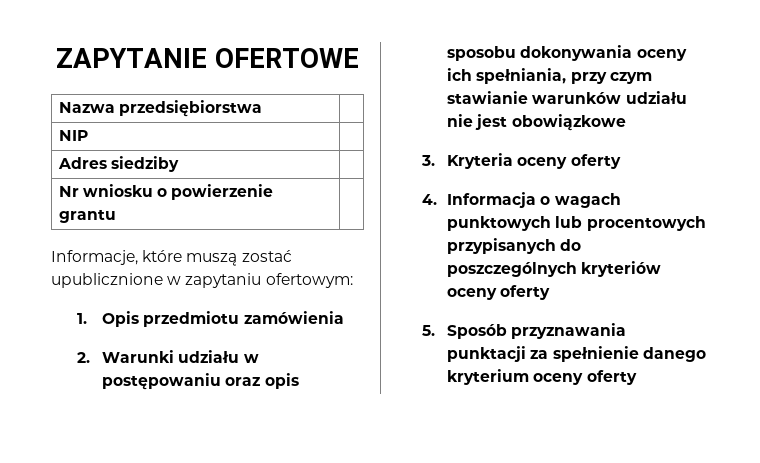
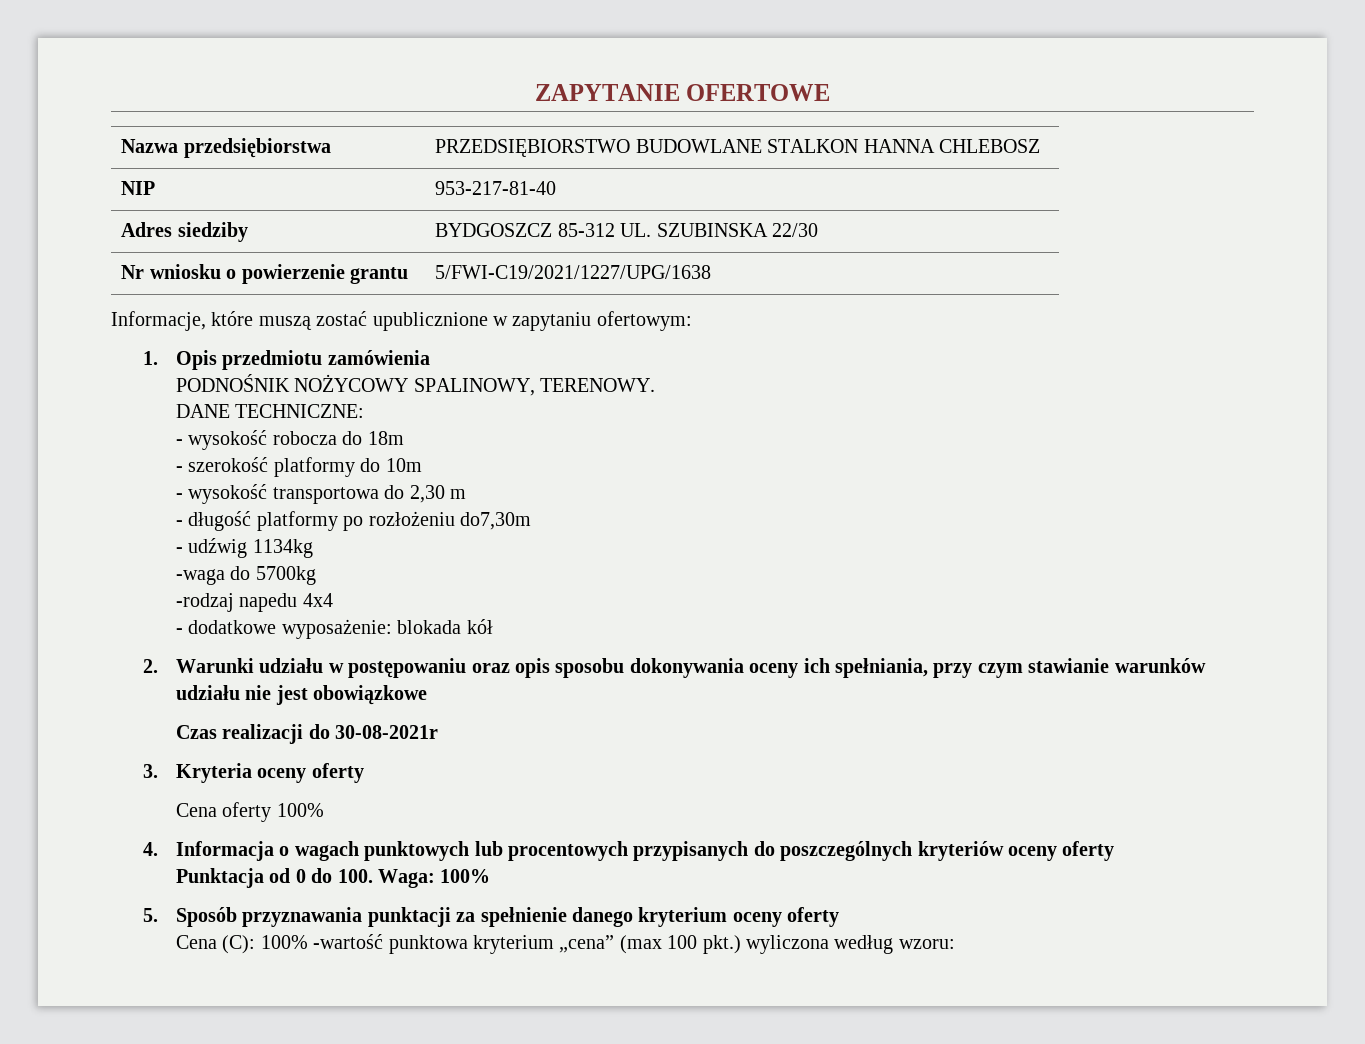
(262, 108) none -> [435,139,1040,157] PRZEDSIĘBIORSTWO BUDOWLANE STALKON HANNA CHLEBOSZ
(88, 135) none -> [435,181,557,195] 953-217-81-40
(179, 164) none -> [435,223,818,237] BYDGOSZCZ 85-312 UL. SZUBINSKA 22/30
(116, 216) none -> [435,265,712,279] 5/FWI-C19/2021/1227/UPG/1638
(344, 317) none -> [175,374,656,396] [175,404,365,418] [175,430,404,450] [175,457,422,477] [175,484,466,504] [175,511,531,531] [175,538,313,558] [175,566,316,585] [175,593,333,612] [175,619,493,639] // PODNOŚNIK NOŻYCOWY SPALINOWY, TERENOWY. // DANE TECHNICZNE: // - wysokość robocza do 18m // - szerokość platformy do 10m // - wysokość transportowa do 2,30 m // - długość platformy po rozłożeniu do7,30m // - udźwig 1134kg // -waga do 5700kg // -rodzaj napedu 4x4 // - dodatkowe wyposażenie: blokada kół
(626, 122) none -> [175,724,439,744] // Czas realizacji do 30-08-2021r
(621, 161) none -> [175,802,324,822] // Cena oferty 100%
(551, 292) none -> [175,868,491,888] // Punktacja od 0 do 100. Waga: 100%
(637, 377) none -> [175,934,955,954] // Cena (C): 100% -wartość punktowa kryterium „cena” (max 100 pkt.) wyliczona według wzoru:

